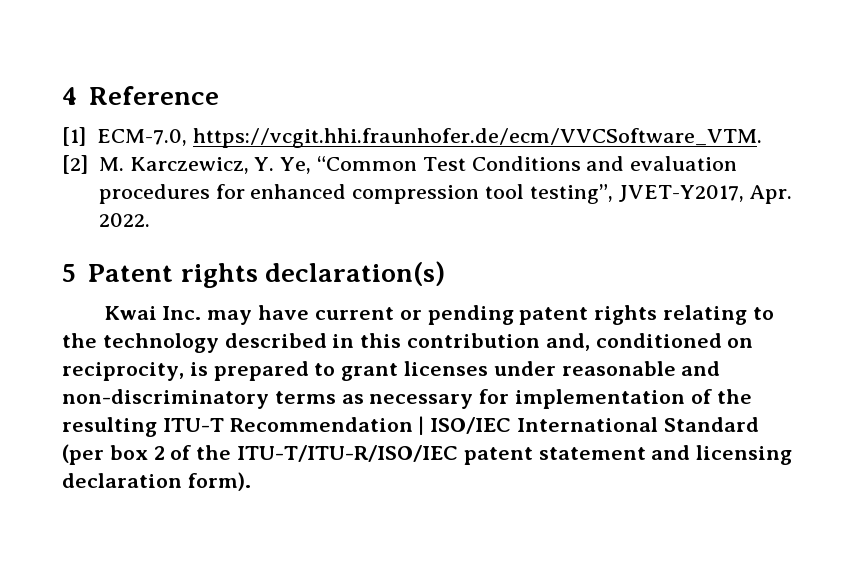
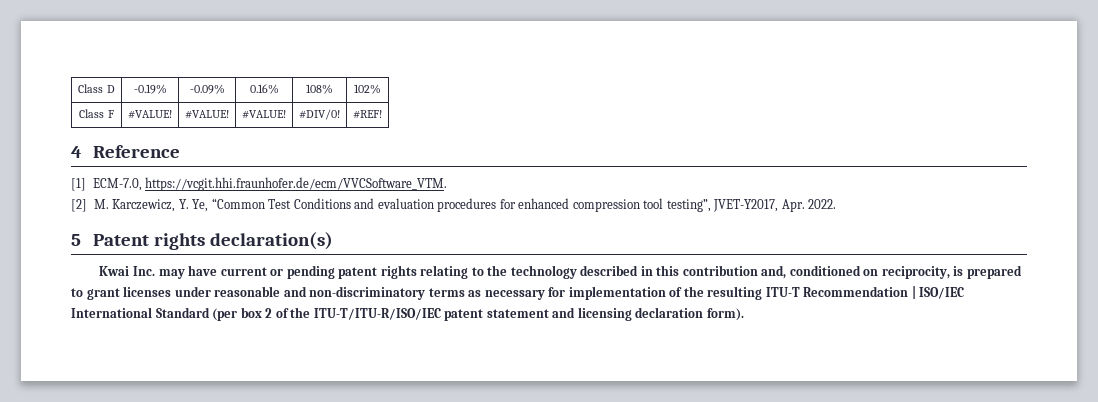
(62, 96) none -> [78,84,115,93] [133,84,167,94] [189,84,225,94] [249,84,279,94] [306,84,333,94] [354,84,381,94] [79,109,114,118] [128,110,172,119] [185,110,229,119] [242,110,286,119] [299,109,340,120] [353,110,382,119] Class D | -0.19% | -0.09% | 0.16% | 108% | 102% // Class F | #VALUE! | #VALUE! | #VALUE! | #DIV/0! | #REF! //

